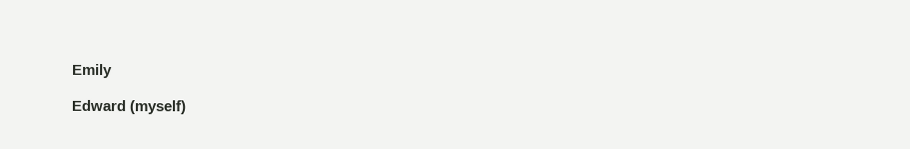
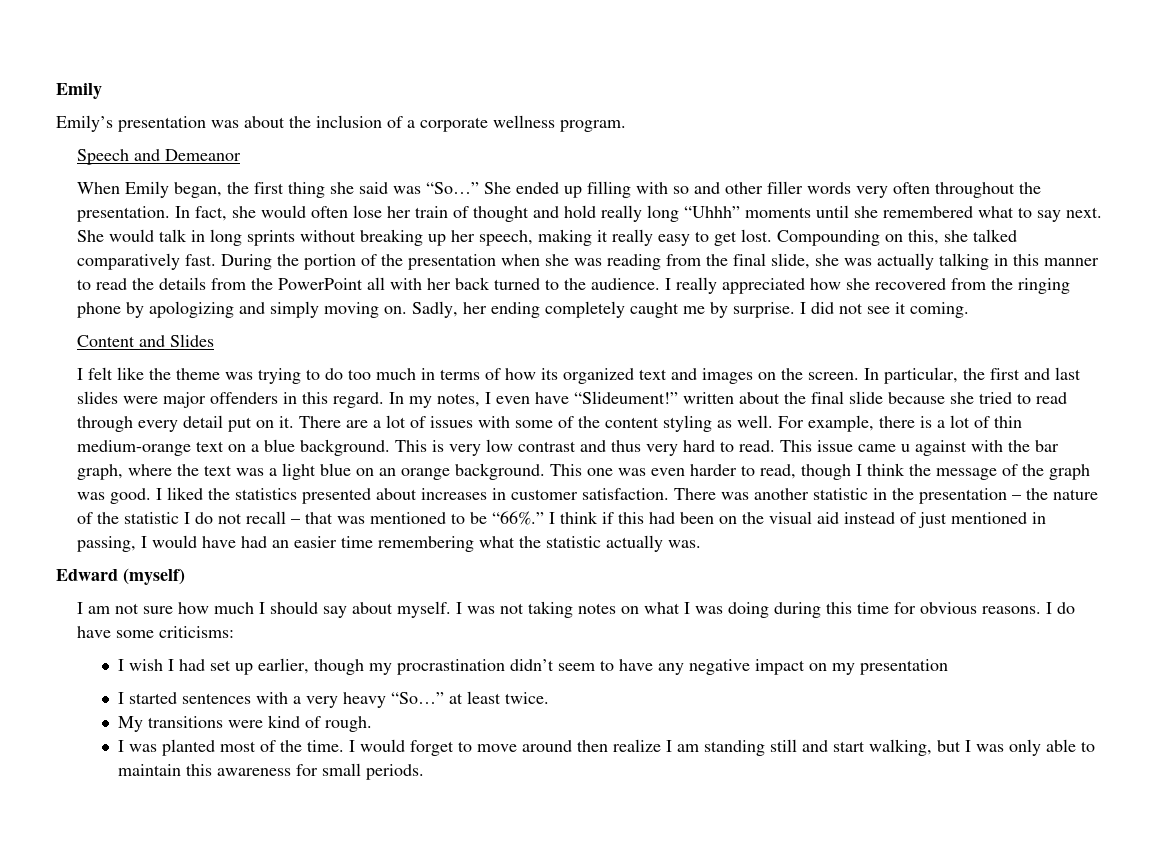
[71,99,187,115] Edward (myself) -> [56,115,626,132] [77,149,242,165] [77,181,1042,198] [77,205,1103,222] [77,229,1018,246] [77,253,1100,270] [77,277,1071,294] [77,301,970,318] [77,334,215,347] [77,367,1082,384] [77,391,1068,408] [77,415,1023,432] [77,439,1060,456] [77,463,1091,480] [77,487,1099,504] [77,511,1047,528] [77,535,702,552] [56,568,185,585] [77,601,1076,618] [77,626,235,638] [118,658,949,675] [118,691,550,708] [118,715,373,732] [118,739,1096,756] [118,763,425,780] Emily’s presentation was about the inclusion of a corporate wellness program. // Speech and Demeanor // When Emily began, the first thing she said was “So…” She ended up filling with so and other filler words very often throughout the presentation. In fact, she would often lose her train of thought and hold really long “Uhhh” moments until she remembered what to say next. She would talk in long sprints without breaking up her speech, making it really easy to get lost. Compounding on this, she talked comparatively fast. During the portion of the presentation when she was reading from the final slide, she was actually talking in this manner to read the details from the PowerPoint all with her back turned to the audience. I really appreciated how she recovered from the ringing phone by apologizing and simply moving on. Sadly, her ending completely caught me by surprise. I did not see it coming. // Content and Slides // I felt like the theme was trying to do too much in terms of how its organized text and images on the screen. In particular, the first and last slides were major offenders in this regard. In my notes, I even have “Slideument!” written about the final slide because she tried to read through every detail put on it. There are a lot of issues with some of the content styling as well. For example, there is a lot of thin medium-orange text on a blue background. This is very low contrast and thus very hard to read. This issue came u against with the bar graph, where the text was a light blue on an orange background. This one was even harder to read, though I think the message of the graph was good. I liked the statistics presented about increases in customer satisfaction. There was another statistic in the presentation – the nature of the statistic I do not recall – that was mentioned to be “66%.” I think if this had been on the visual aid instead of just mentioned in passing, I would have had an easier time remembering what the statistic actually was. // Edward (myself) // I am not sure how much I should say about myself. I was not taking notes on what I was doing during this time for obvious reasons. I do have some criticisms: // I wish I had set up earlier, though my procrastination didn’t seem to have any negative impact on my presentation // I started sentences with a very heavy “So…” at least twice. // My transitions were kind of rough. // I was planted most of the time. I would forget to move around then realize I am standing still and start walking, but I was only able to maintain this awareness for small periods.

